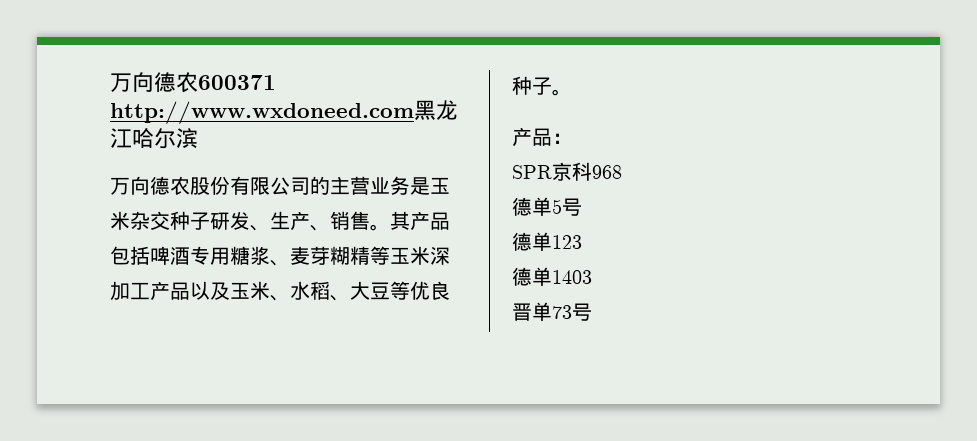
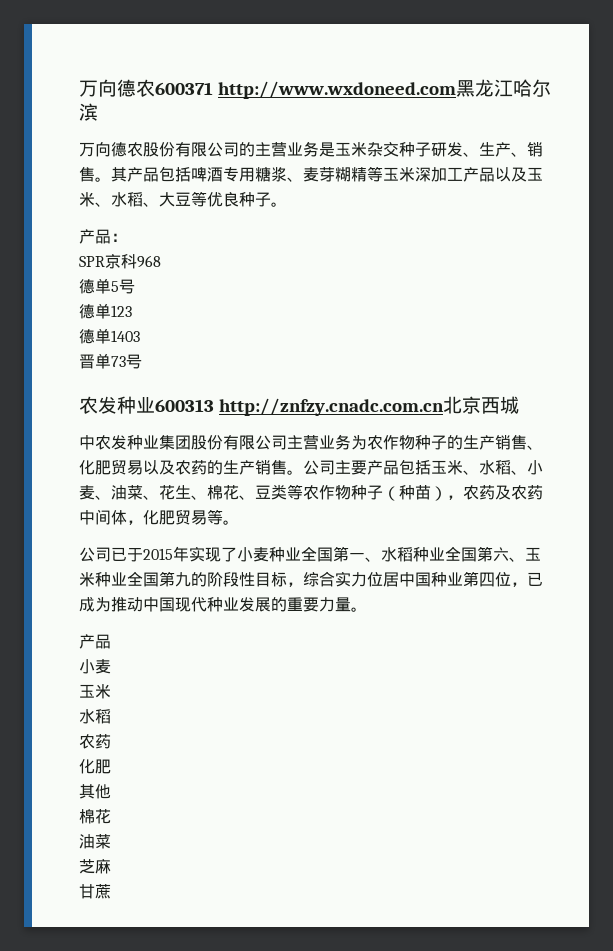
(592, 312) none -> [79,396,519,416] [79,434,543,450] [79,459,543,475] [79,484,543,501] [79,509,239,525] [79,546,541,562] [79,571,543,587] [79,597,367,612] [79,634,111,649] [79,659,111,674] [79,684,111,699] [79,709,111,724] [79,734,111,749] [79,759,111,774] [79,784,111,799] [79,809,111,824] [79,834,111,849] [79,859,111,874] [79,884,111,899] // 农发种业600313 http://znfzy.cnadc.com.cn北京西城 // 中农发种业集团股份有限公司主营业务为农作物种子的生产销售、化肥贸易以及农药的生产销售。公司主要产品包括玉米、水稻、小麦、油菜、花生、棉花、豆类等农作物种子（种苗），农药及农药中间体，化肥贸易等。 // 公司已于2015年实现了小麦种业全国第一、水稻种业全国第六、玉米种业全国第九的阶段性目标，综合实力位居中国种业第四位，已成为推动中国现代种业发展的重要力量。 // 产品 // 小麦 // 玉米 // 水稻 // 农药 // 化肥 // 其他 // 棉花 // 油菜 // 芝麻 // 甘蔗

